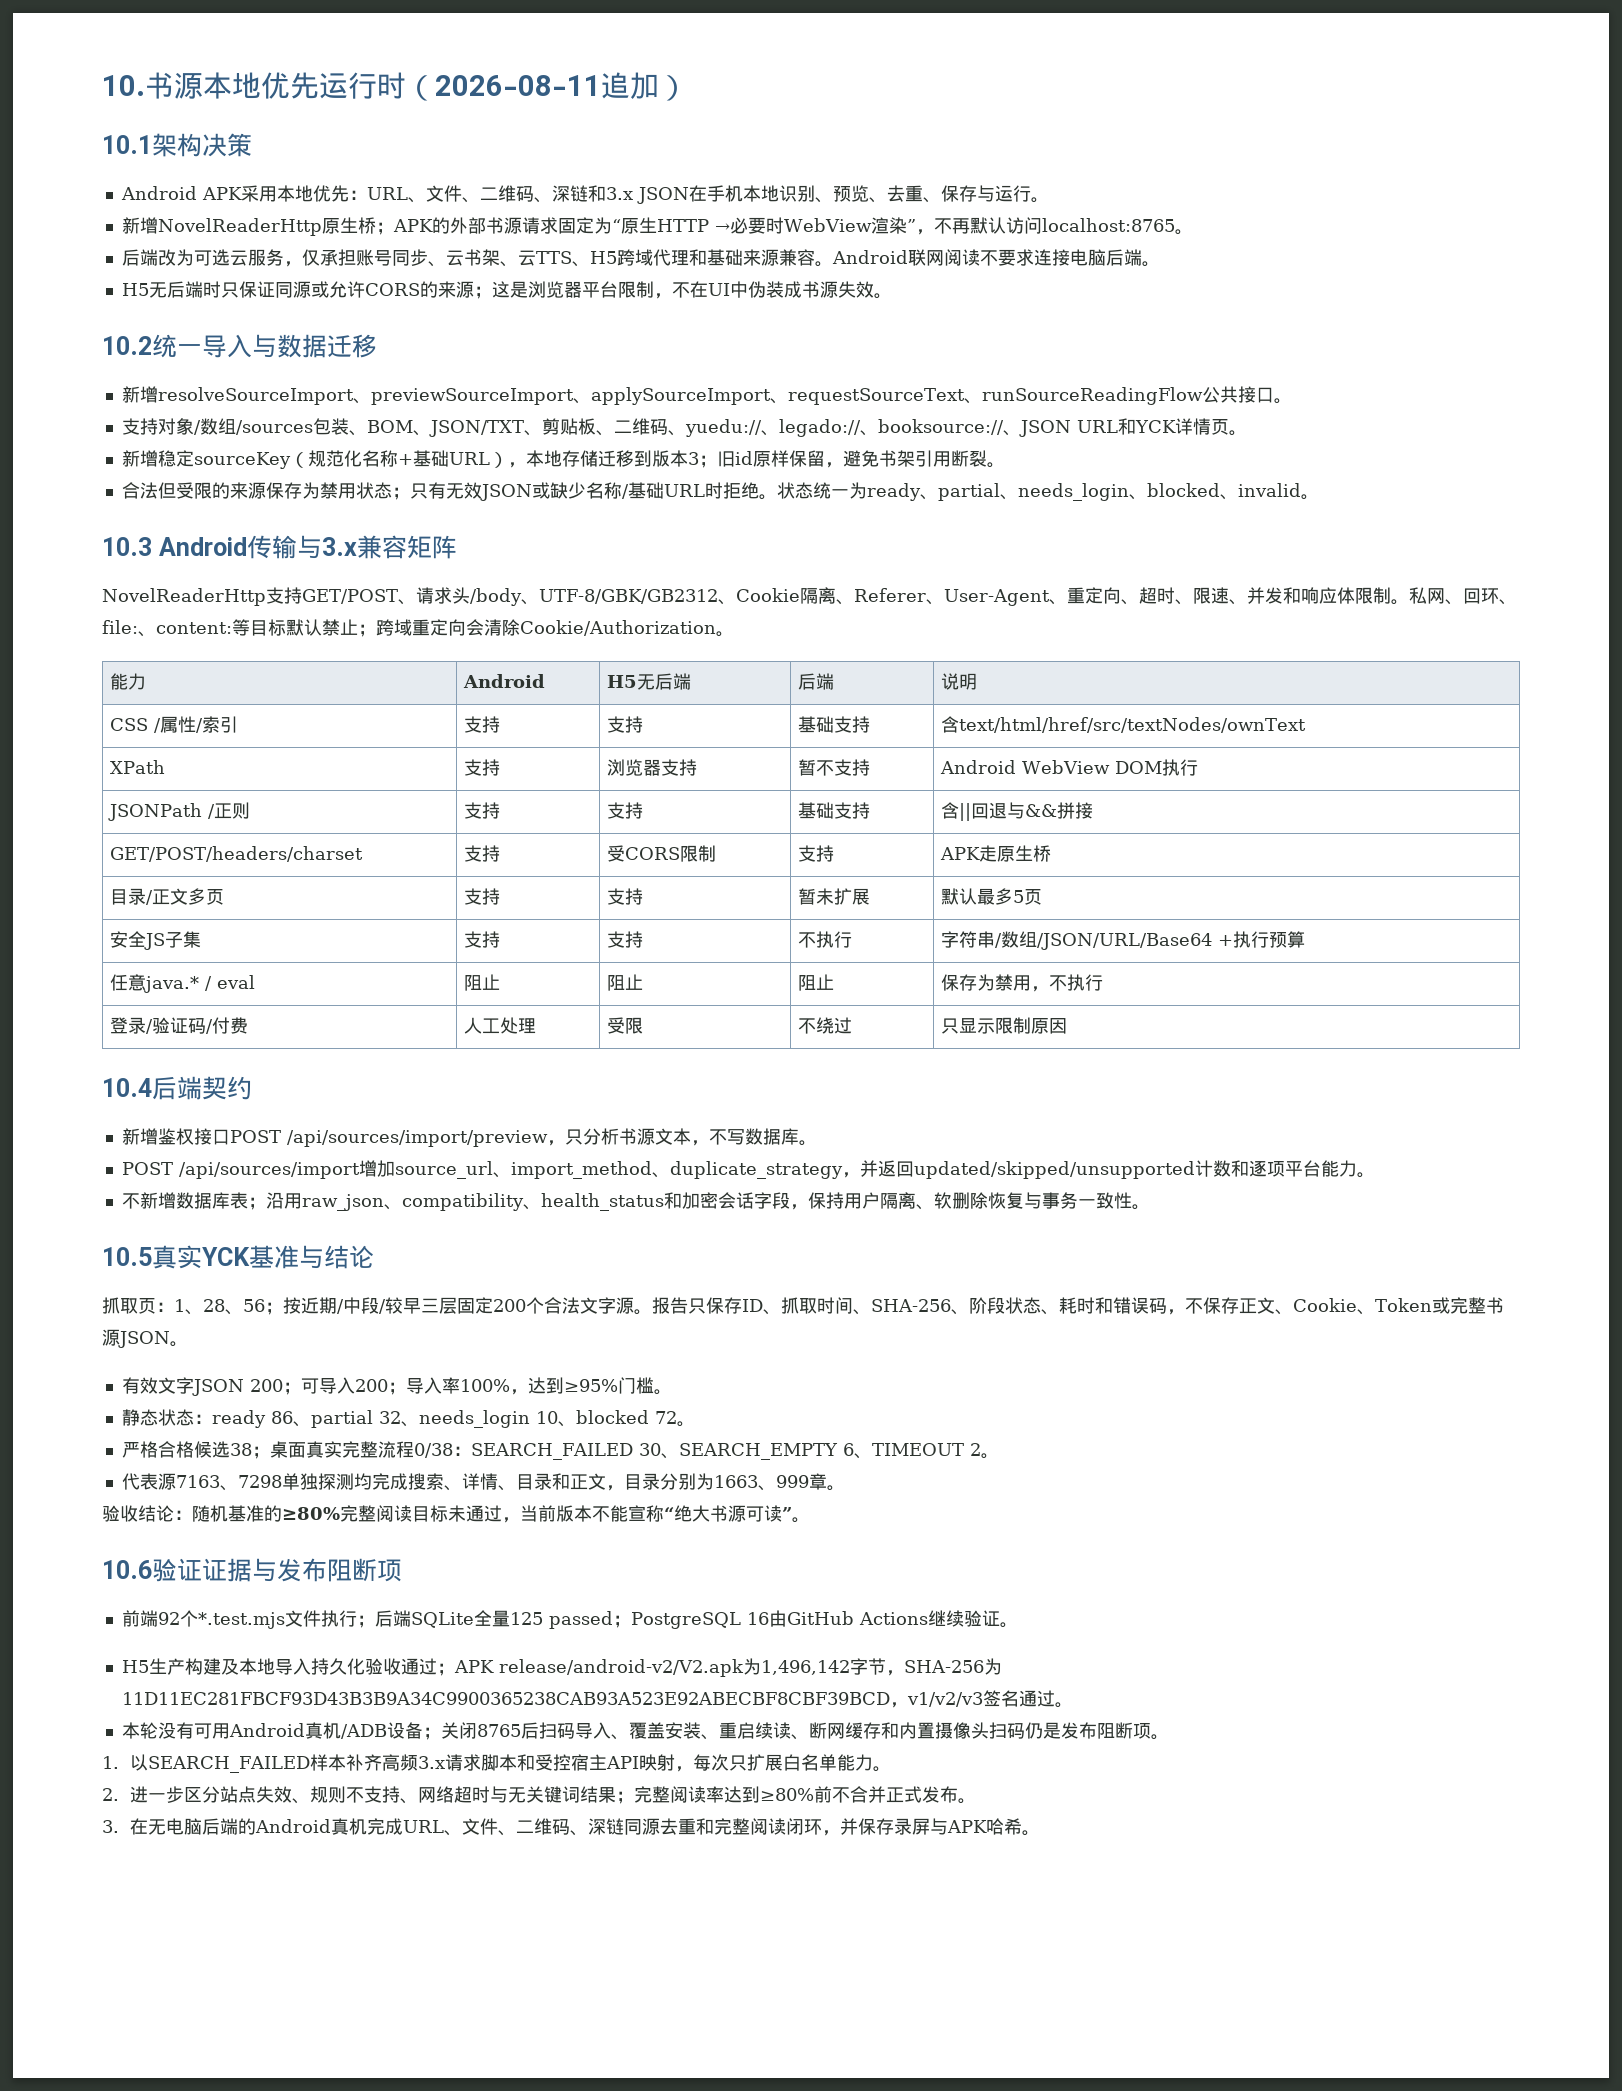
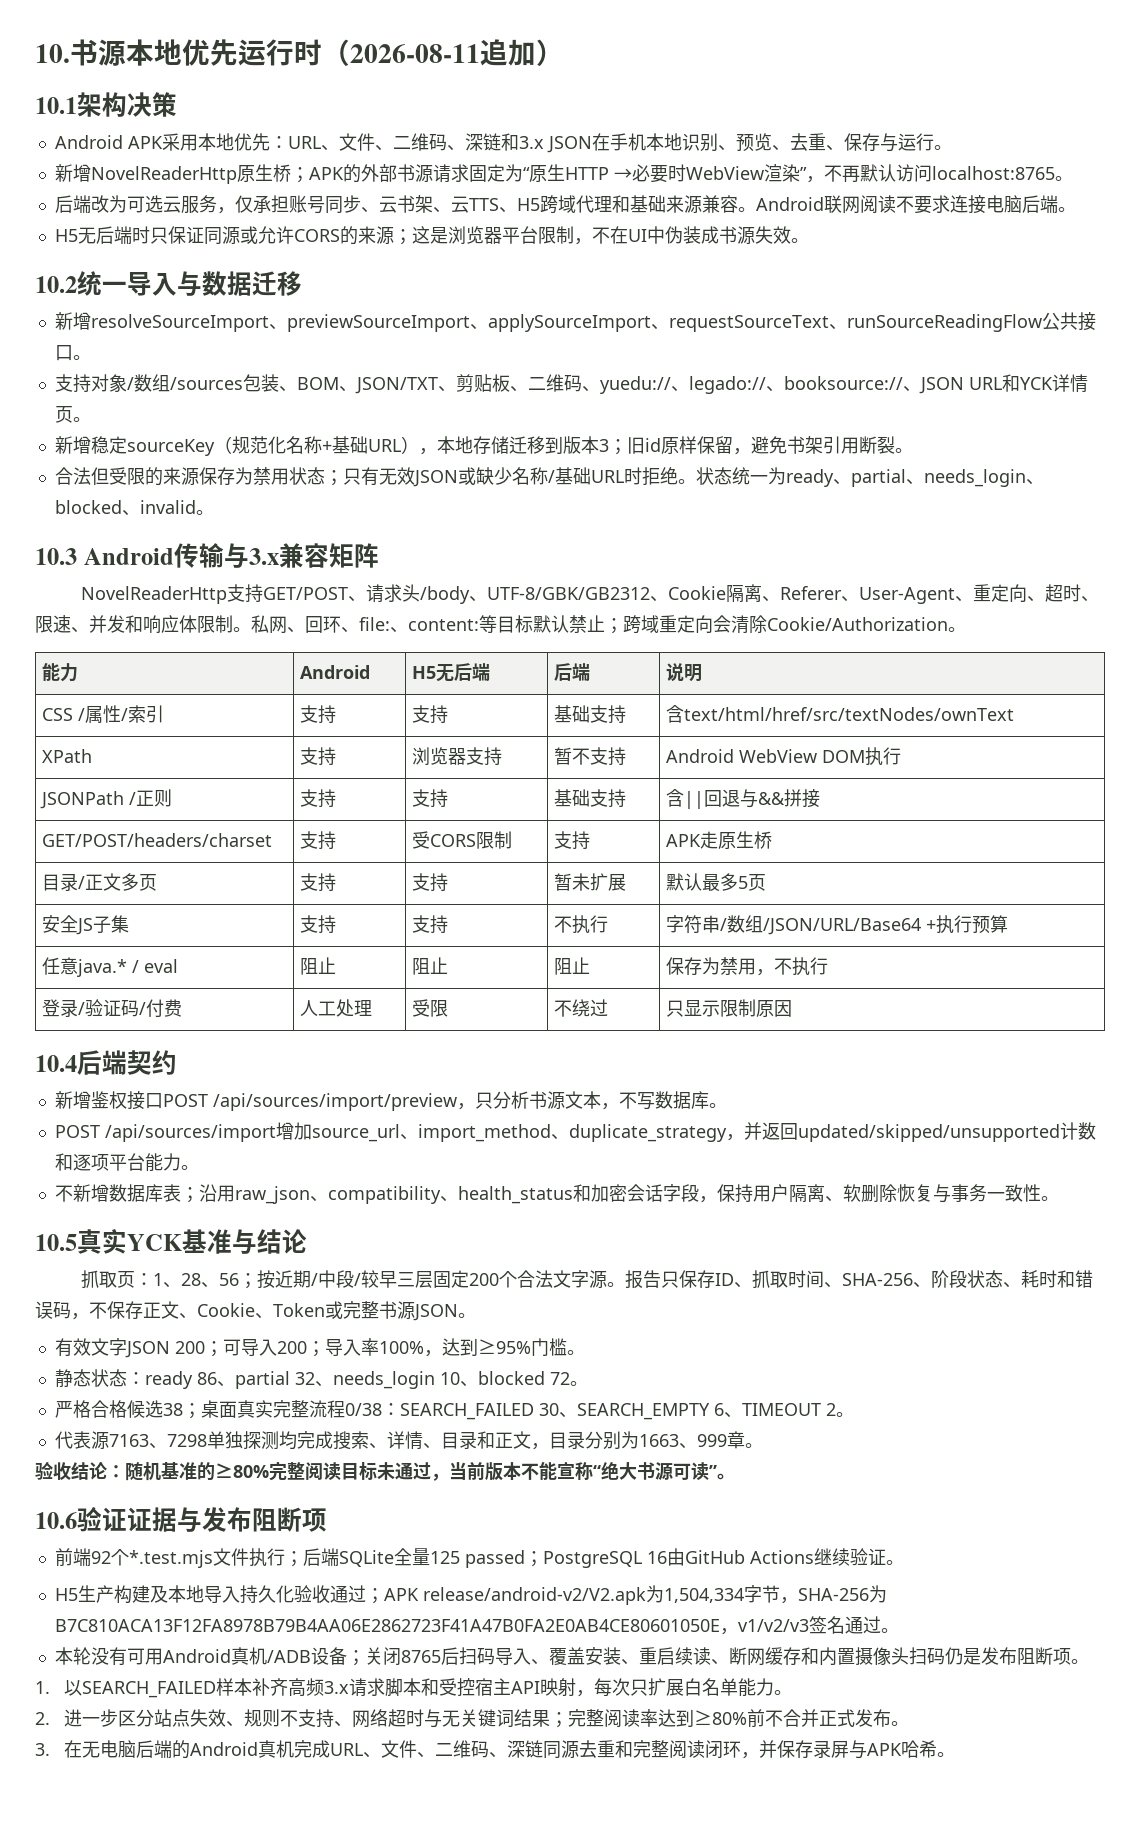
[760,1660,850,1675] 1,496,142 -> [663,1588,744,1603] 1,504,334
[121,1692,890,1705] 11D11EC281FBCF93D43B3B9A34C9900365238CAB93A523E92ABECBF8CBF39BCD -> [54,1619,720,1632] B7C810ACA13F12FA8978B79B4AA06E2862723F41A47B0FA2E0AB4CE80601050E

